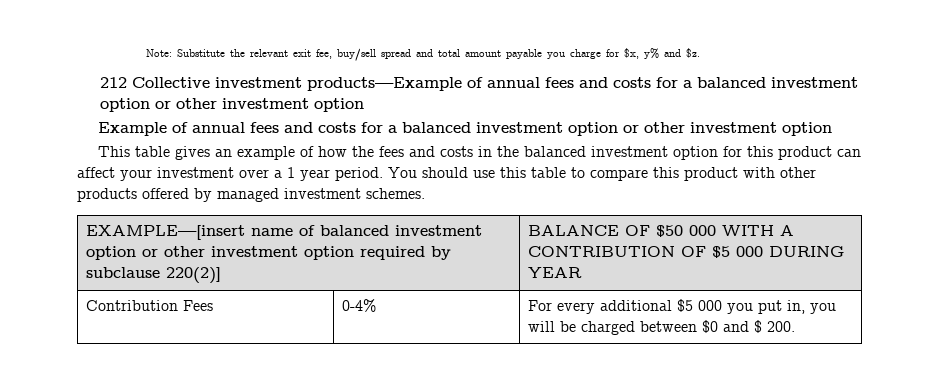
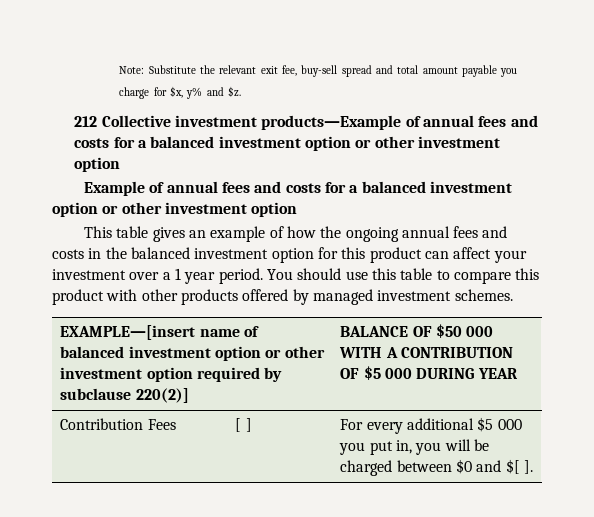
[337,48,377,61] buy/sell -> [301,65,338,77] buy-sell
(375, 151) none -> [345,226,450,242] ongoing annual
[341,299,376,312] 0-4% -> [235,418,252,432] [ ]
[753,320,795,333] $ 200. -> [505,459,533,474] $[ ].

